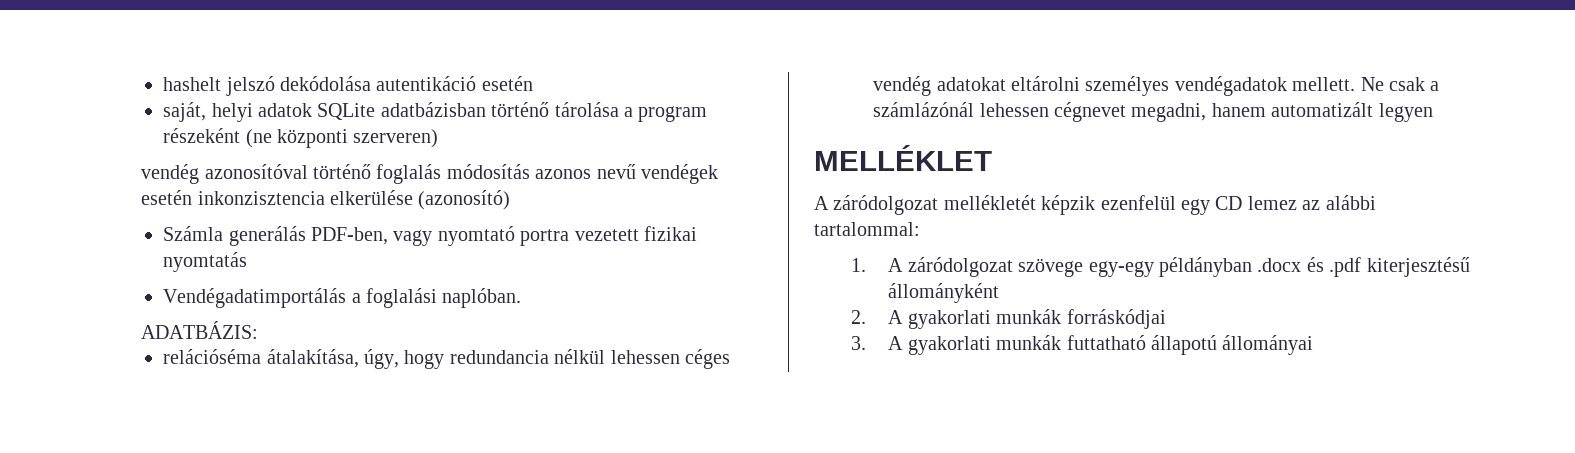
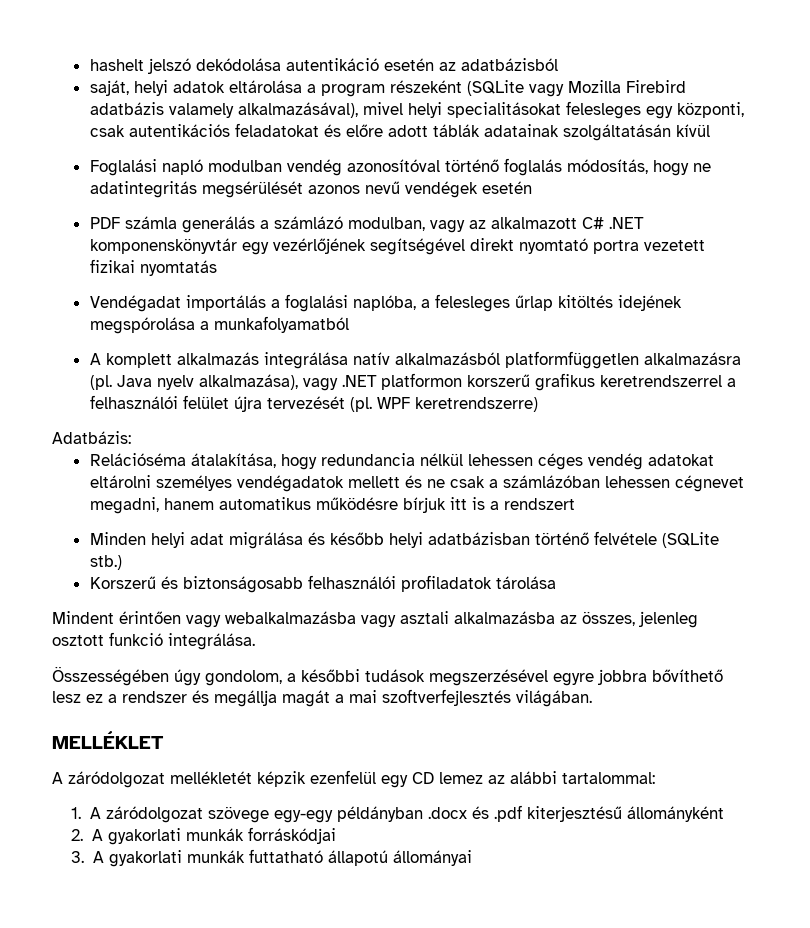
(533, 83) none -> [438,58,558,71] az adatbázisból
[317,102,708,122] [163,128,439,148] [141,164,719,184] [141,190,511,210] [163,226,433,246] SQLite adatbázisban történő tárolása a program részeként (ne központi szerveren) // vendég azonosítóval történő foglalás módosítás azonos nevű vendégek esetén inkonzisztencia elkerülése (azonosító) // Számla generálás PDF-ben, vagy -> [228,80,686,97] [89,101,744,119] [89,123,710,141] [89,158,711,176] [89,181,532,198] [89,216,644,233] [89,238,514,255] eltárolása a program részeként (SQLite vagy Mozilla Firebird adatbázis valamely alkalmazásával), mivel helyi specialitásokat felesleges egy központi, csak autentikációs feladatokat és előre adott táblák adatainak szolgáltatásán kívül // Foglalási napló modulban vendég azonosítóval történő foglalás módosítás, hogy ne adatintegritás megsérülését azonos nevű vendégek esetén // PDF számla generálás a számlázó modulban, vagy az alkalmazott C# .NET komponenskönyvtár egy vezérlőjének segítségével direkt
[163,288,522,308] [141,321,259,339] [163,349,400,369] Vendégadatimportálás a foglalási naplóban. // ADATBÁZIS: // relációséma átalakítása, úgy, -> [89,294,682,312] [89,316,349,334] [89,351,741,369] [89,373,736,391] [89,395,538,412] [52,431,131,444] [89,453,276,468] Vendégadat importálás a foglalási naplóba, a felesleges űrlap kitöltés idejének megspórolása a munkafolyamatból // A komplett alkalmazás integrálása natív alkalmazásból platformfüggetlen alkalmazásra (pl. Java nyelv alkalmazása), vagy .NET platformon korszerű grafikus keretrendszerrel a felhasználói felület újra tervezését (pl. WPF keretrendszerre) // Adatbázis: // Relációséma átalakítása,
[1292,77,1384,91] mellett. Ne -> [347,475,445,488] mellett és ne
[873,102,975,117] számlázónál -> [502,475,600,488] számlázóban
[1271,102,1433,122] automatizált legyen -> [218,497,575,513] [89,531,719,549] [89,555,122,570] [89,575,556,593] [52,611,698,628] [52,632,255,650] [52,666,723,686] [52,689,592,707] automatikus működésre bírjuk itt is a rendszert // Minden helyi adat migrálása és később helyi adatbázisban történő felvétele (SQLite stb.) // Korszerű és biztonságosabb felhasználói profiladatok tárolása // Mindent érintően vagy webalkalmazásba vagy asztali alkalmazásba az összes, jelenleg osztott funkció integrálása. // Összességében úgy gondolom, a későbbi tudások megszerzésével egyre jobbra bővíthető lesz ez a rendszer és megállja magát a mai szoftverfejlesztés világában.

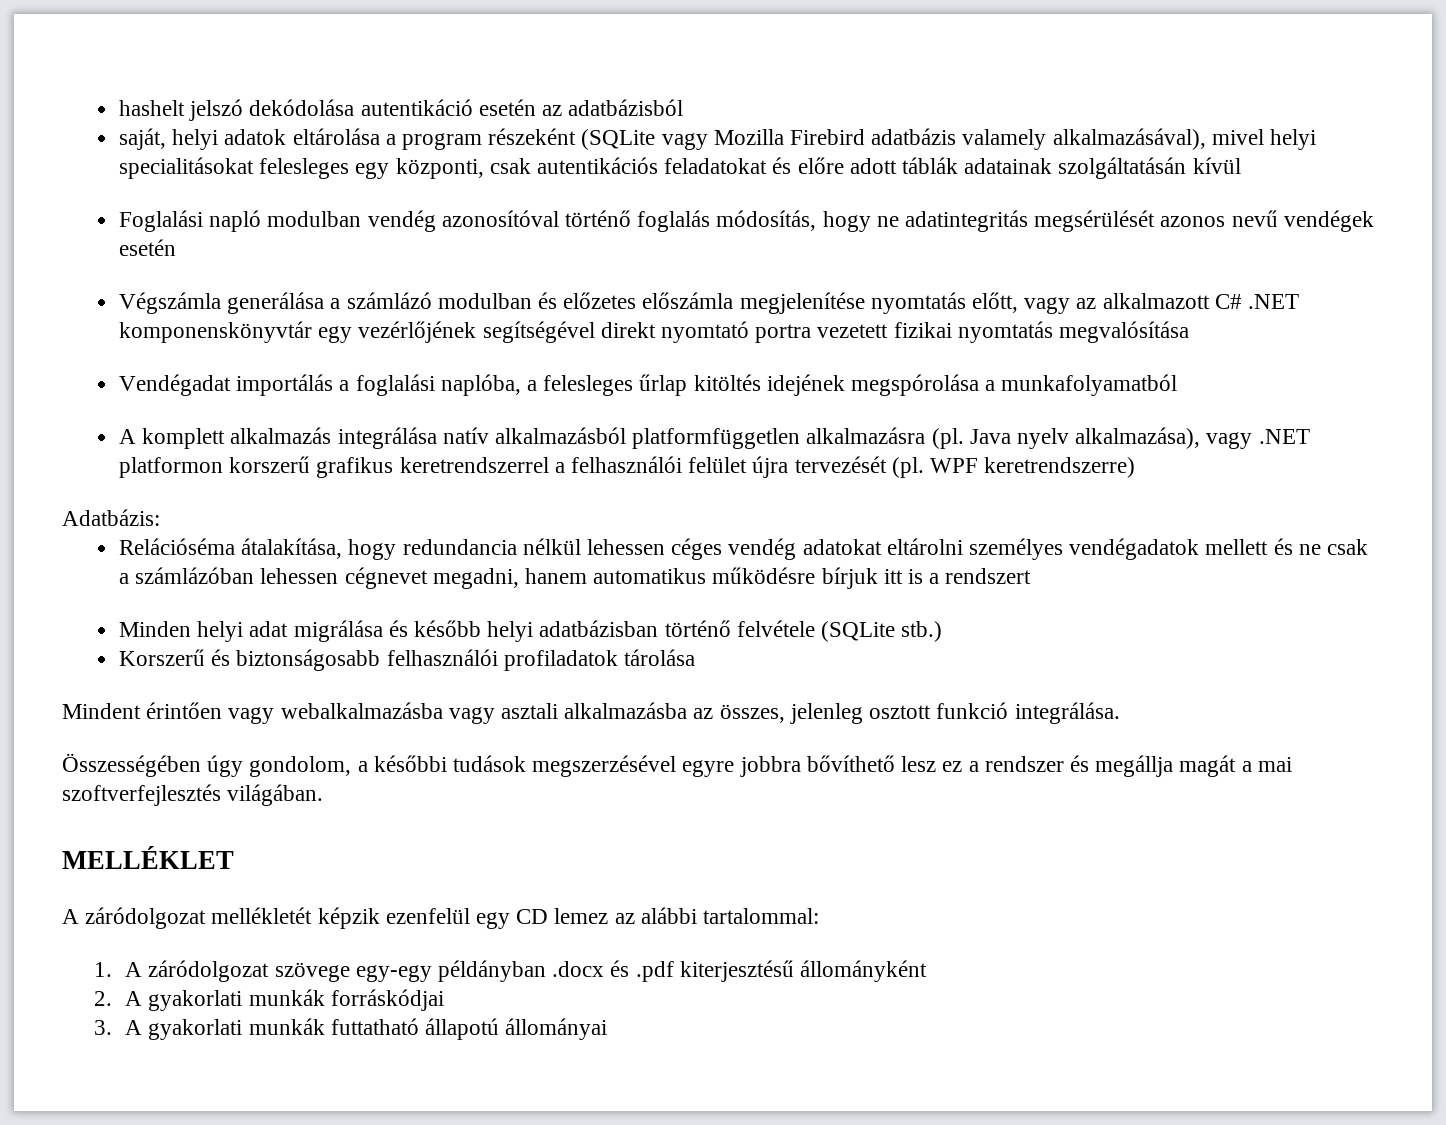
[89,216,425,233] PDF számla generálás a számlázó modulban, -> [118,292,1018,314] Végszámla generálása a számlázó modulban és előzetes előszámla megjelenítése nyomtatás előtt,
(217, 268) none -> [1058,321,1189,343] megvalósítása

